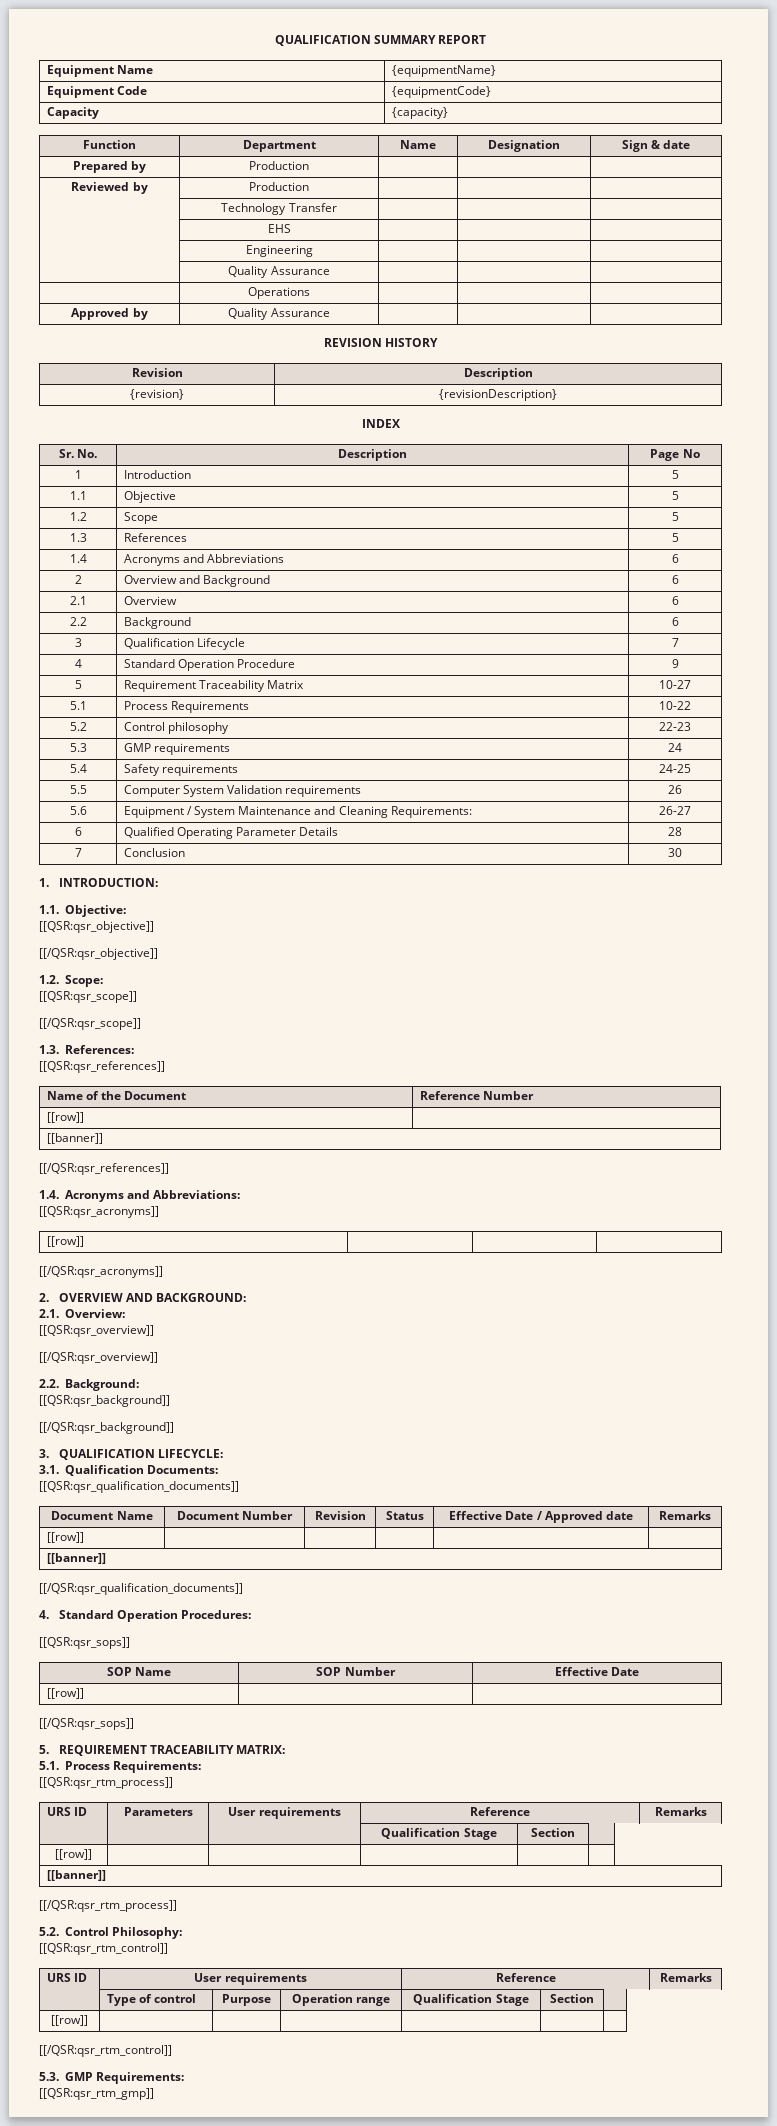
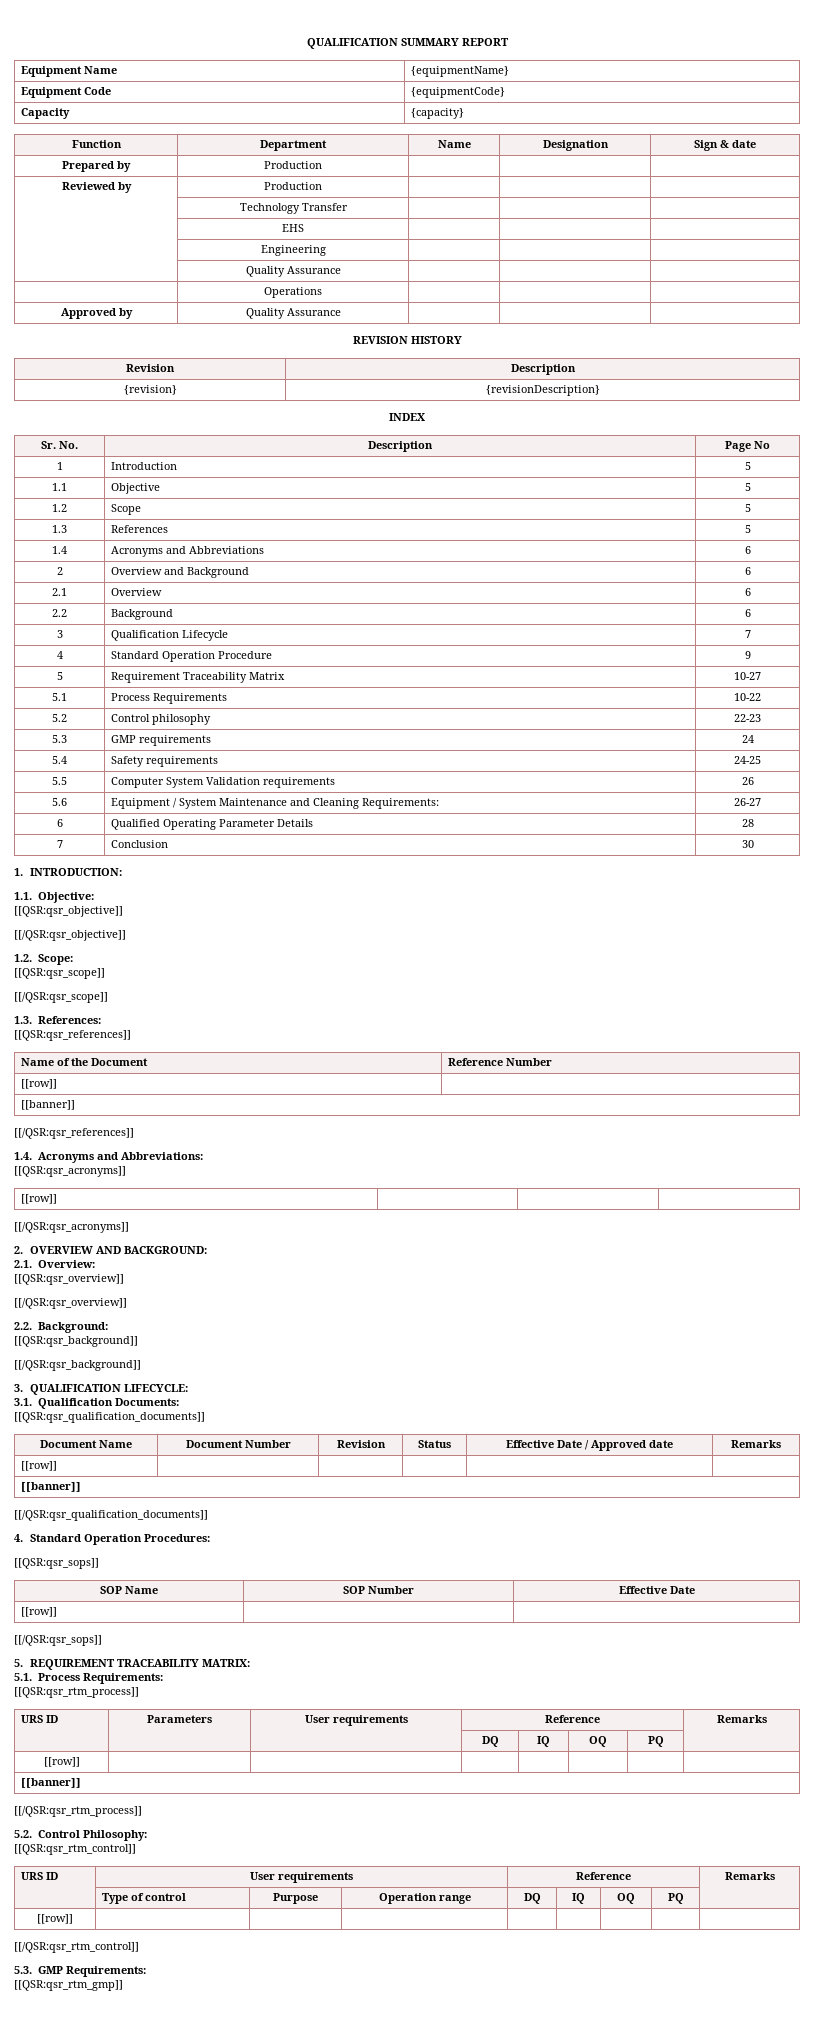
[381,1828,497,1840] [531,1828,575,1837] [55,1849,92,1860] Qualification Stage | Section | // [[row]] | | | | | -> [481,1736,499,1747] [537,1736,550,1747] [589,1736,607,1747] [647,1736,664,1747] [43,1757,80,1767] DQ | IQ | OQ | PQ | // [[row]] | | | | | | |
[413,1994,529,2006] [550,1994,594,2003] [51,2015,88,2026] Qualification Stage | Section | // [[row]] | | | | | | -> [523,1893,541,1904] [572,1893,585,1904] [617,1893,635,1904] [667,1893,684,1904] [37,1914,73,1924] DQ | IQ | OQ | PQ | // [[row]] | | | | | | | |

